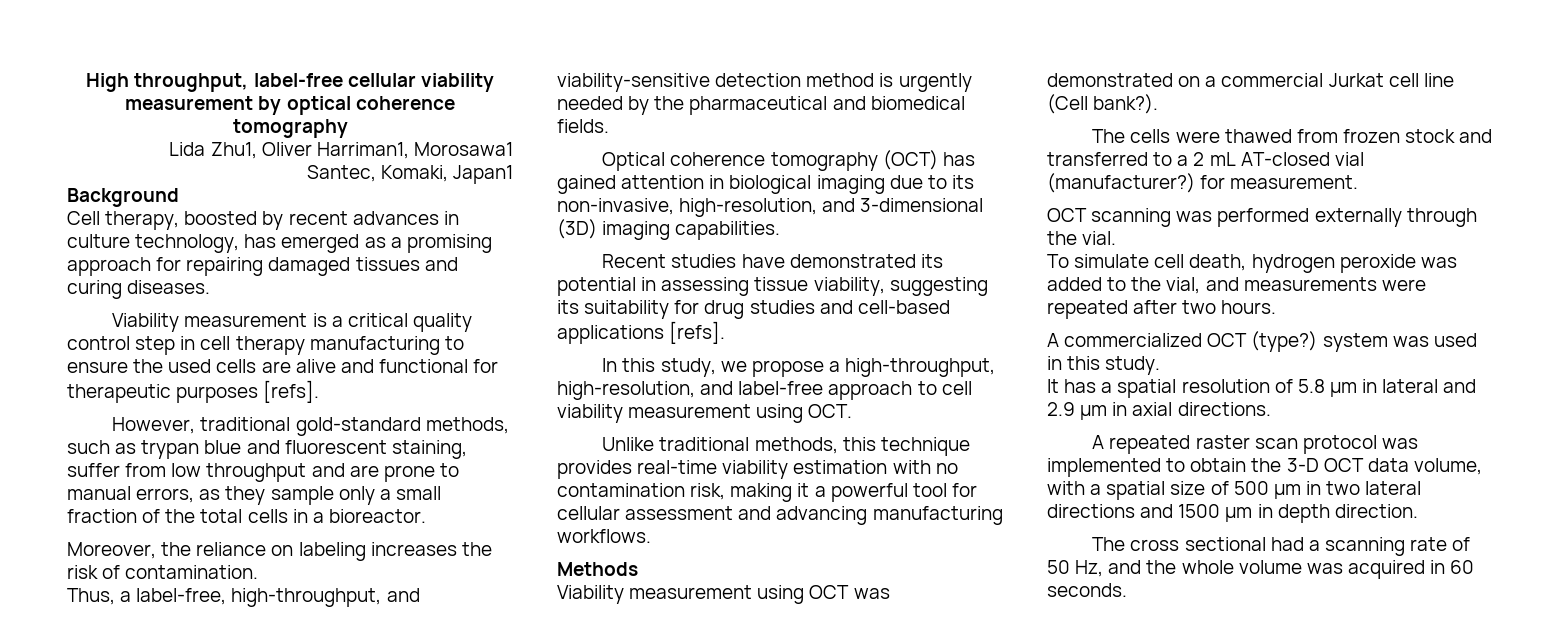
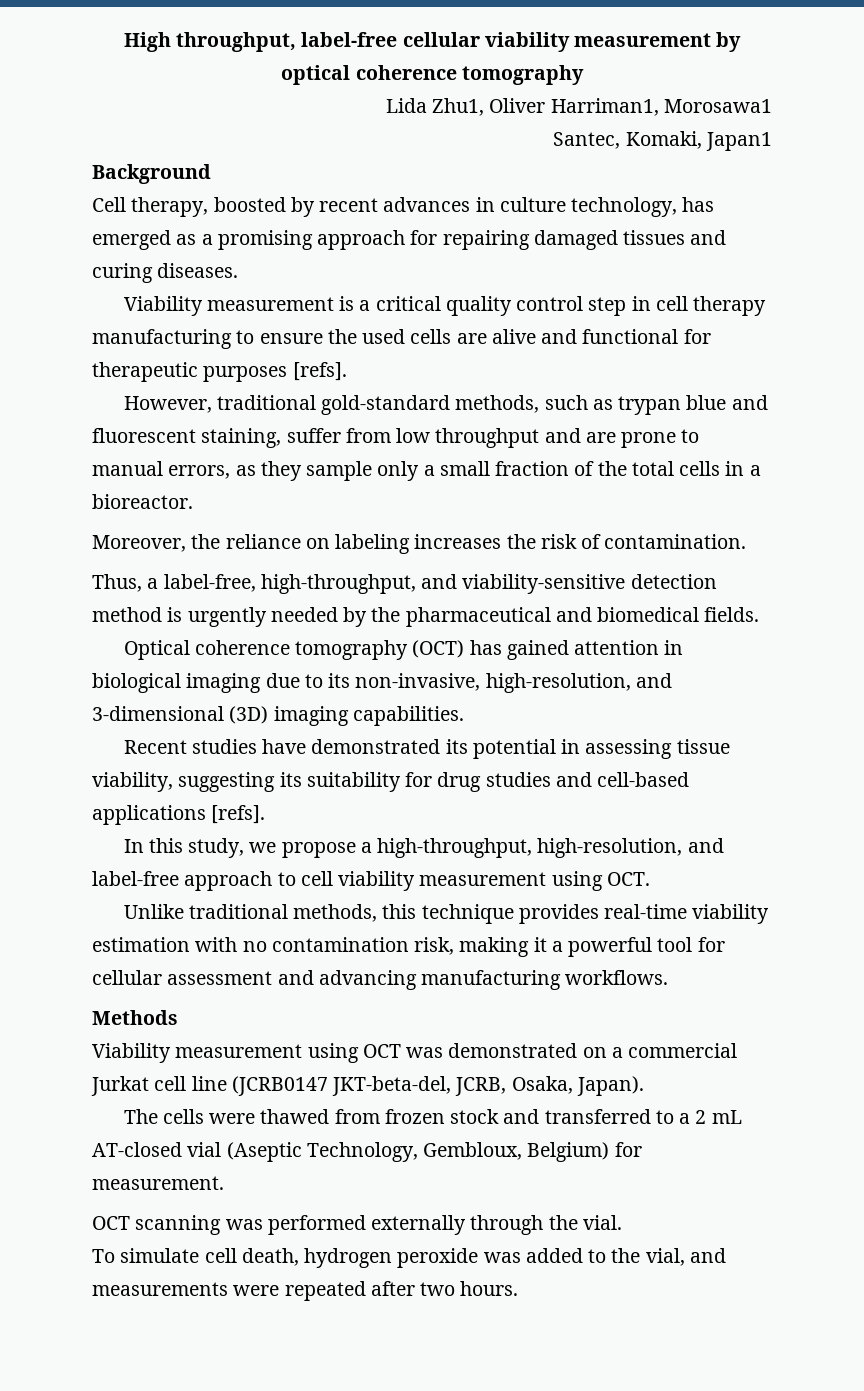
[1047,94,1159,114] (Cell bank?). -> [231,1076,644,1096] (JCRB0147 JKT-beta-del, JCRB, Osaka, Japan).
[1047,173,1195,193] (manufacturer?) -> [226,1142,610,1162] (Aseptic Technology, Gembloux, Belgium)
[1047,331,1477,352] [1047,356,1161,375] [1047,379,1477,398] [1047,402,1271,420] [1092,435,1418,454] [1047,458,1482,477] [1047,481,1422,500] [1047,504,1418,523] [1092,537,1471,556] [1047,560,1475,579] [1047,583,1127,597] // A commercialized OCT (type?) system was used in this study. // It has a spatial resolution of 5.8 μm in lateral and 2.9 μm in axial directions. // A repeated raster scan protocol was implemented to obtain the 3-D OCT data volume, with a spatial size of 500 μm in two lateral directions and 1500 μm in depth direction. // The cross sectional had a scanning rate of 50 Hz, and the whole volume was acquired in 60 seconds. -> (519, 1288) none

